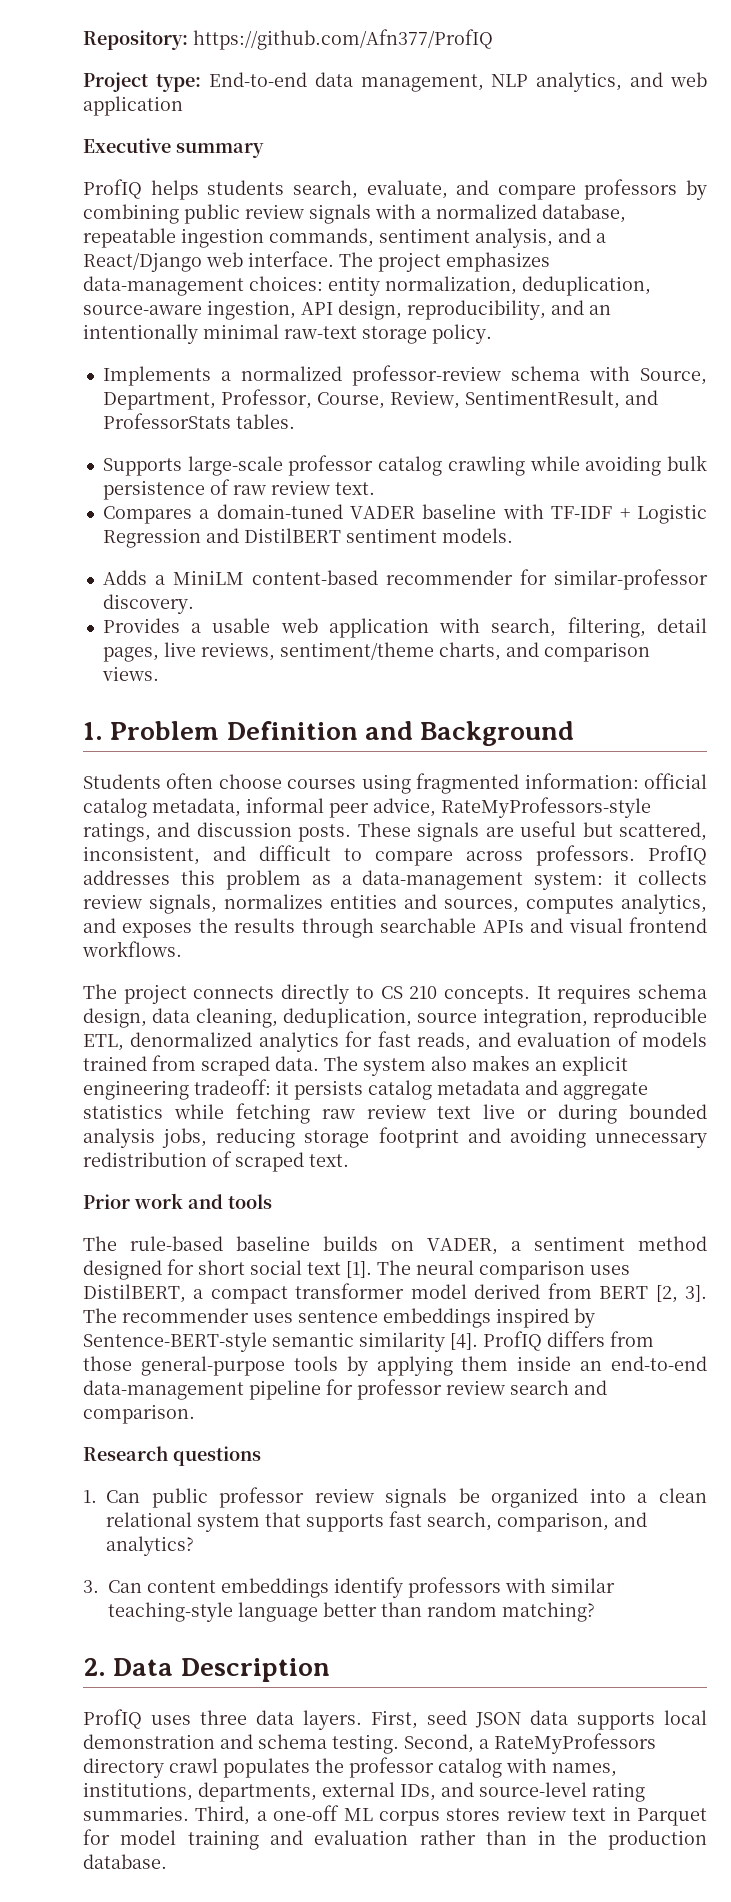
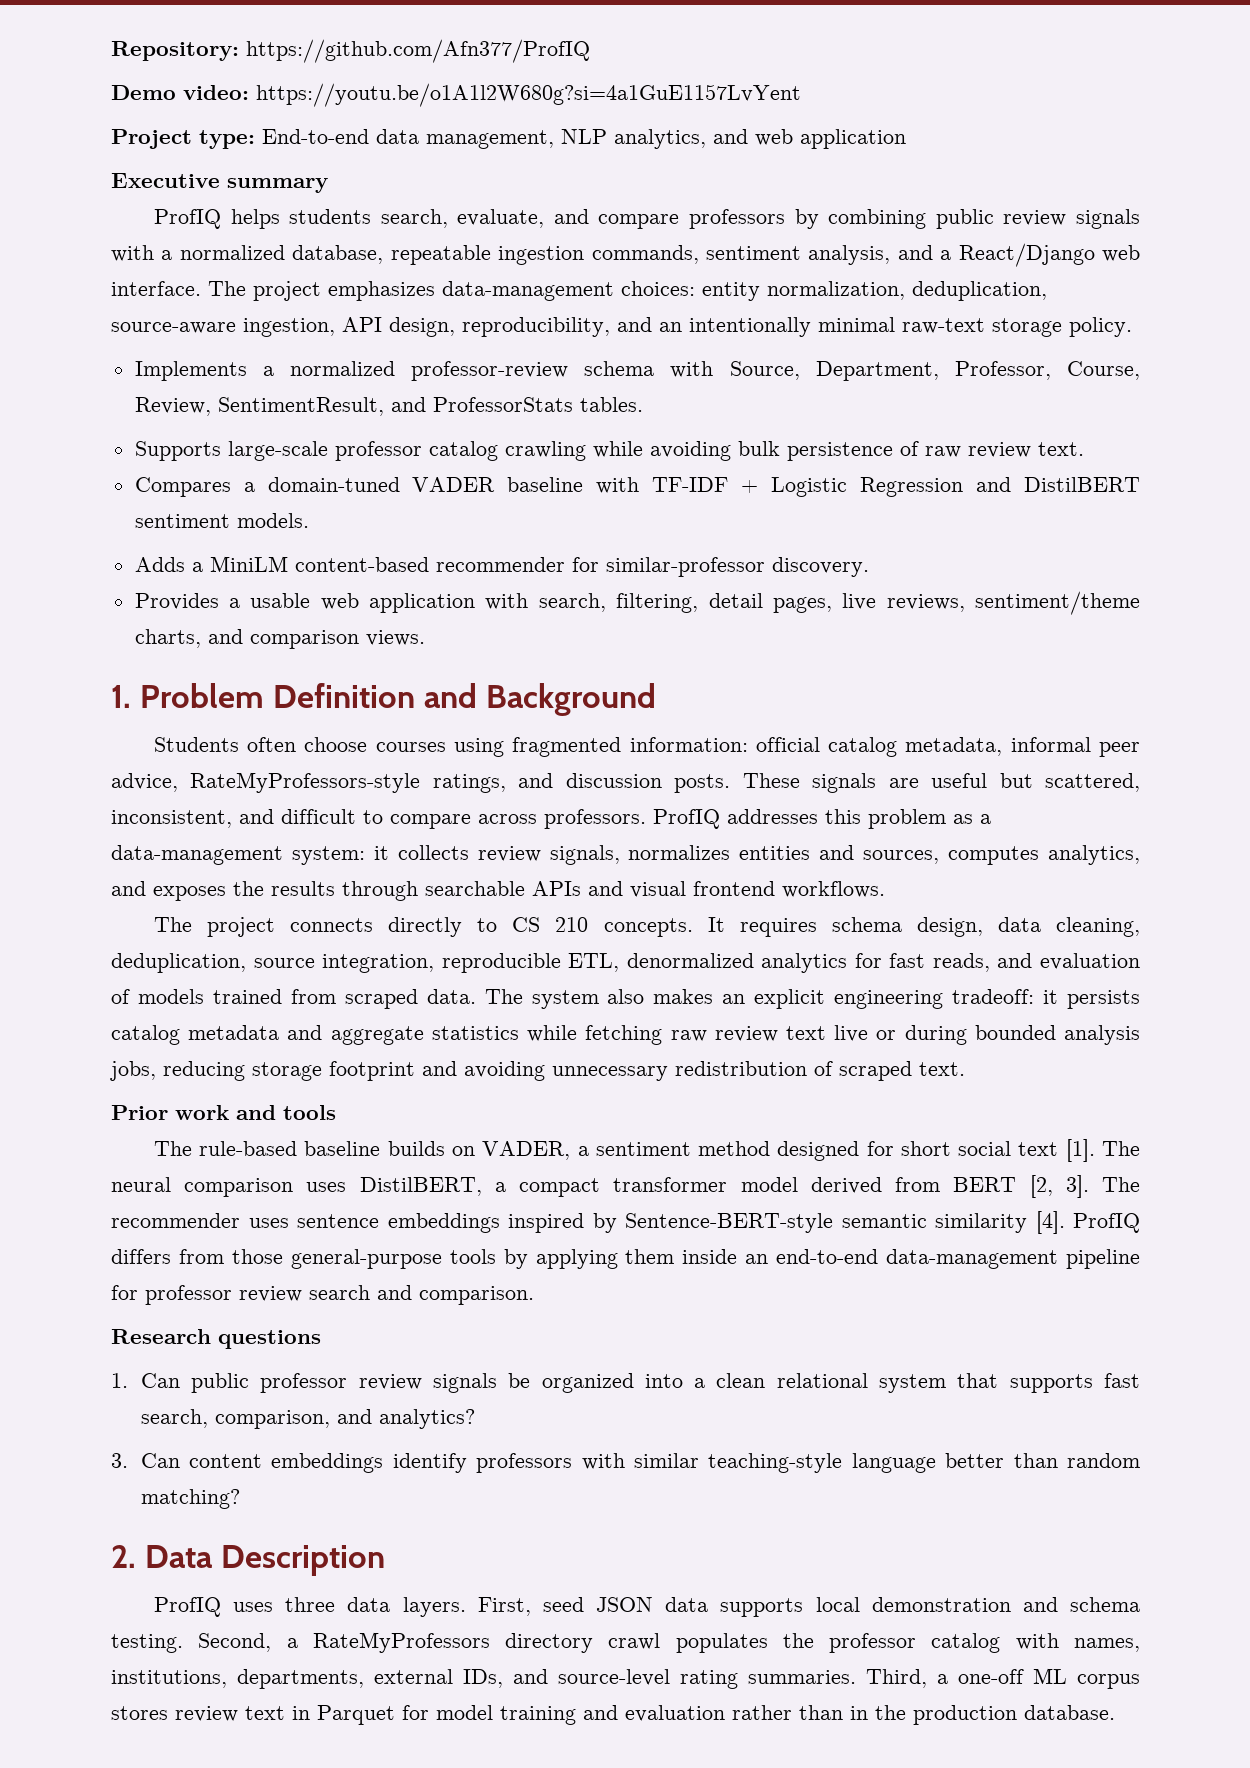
(493, 39) none -> [111,83,801,107] // Demo video: https://youtu.be/o1A1l2W680g?si=4a1GuE1157LvYent

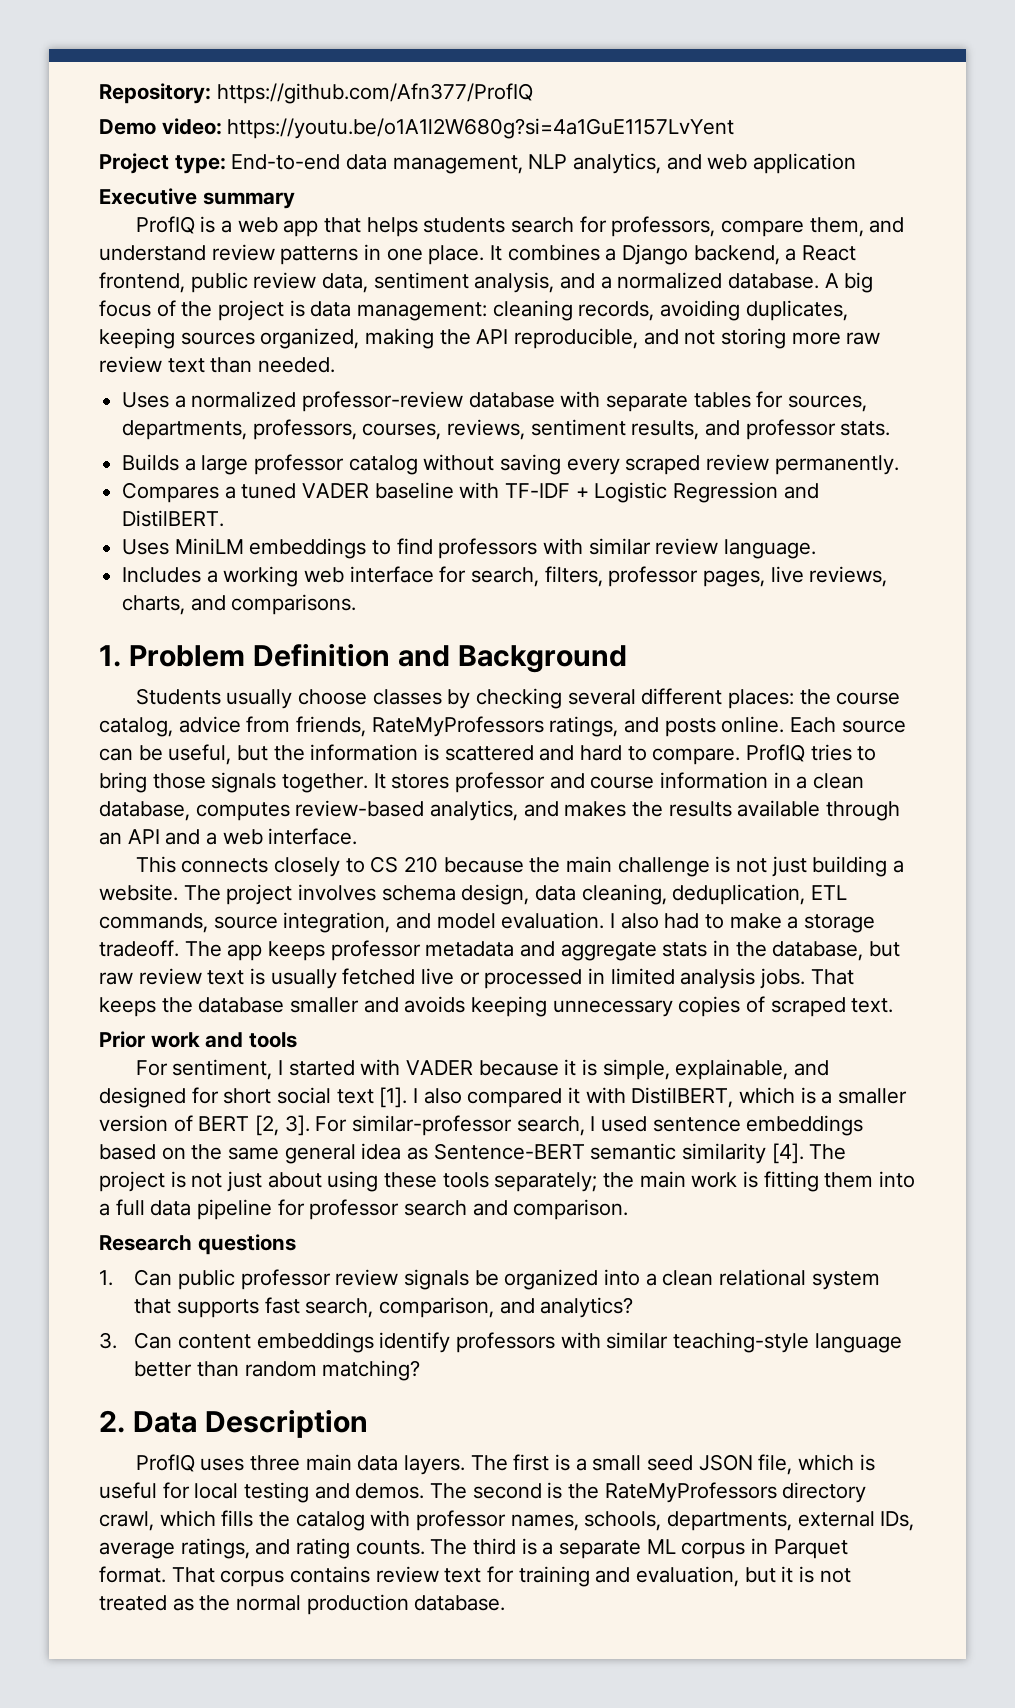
[230,209,1141,229] [111,243,1140,267] [111,281,1047,301] [111,317,1132,337] [134,361,1140,381] [134,397,643,416] [134,441,1084,461] helps students search, evaluate, and compare professors by combining public review signals with a normalized database, repeatable ingestion commands, sentiment analysis, and a React/Django web interface. The project emphasizes data-management choices: entity normalization, deduplication, source-aware ingestion, API design, reproducibility, and an intentionally minimal raw-text storage policy. // Implements a normalized professor-review schema with Source, Department, Professor, Course, Review, SentimentResult, and ProfessorStats tables. // Supports large-scale professor catalog crawling while avoiding bulk persistence of raw review text. -> [200,216,905,237] [99,244,857,265] [99,272,874,293] [99,300,848,321] [99,328,881,349] [99,356,336,373] [122,391,868,412] [122,419,891,440] [122,454,899,475] is a web app that helps students search for professors, compare them, and understand review patterns in one place. It combines a Django backend, a React frontend, public review data, sentiment analysis, and a normalized database. A big focus of the project is data management: cleaning records, avoiding duplicates, keeping sources organized, making the API reproducible, and not storing more raw review text than needed. // Uses a normalized professor-review database with separate tables for sources, departments, professors, courses, reviews, sentiment results, and professor stats. // Builds a large professor catalog without saving every scraped review permanently.
[267,477,400,492] domain-tuned -> [241,483,297,499] tuned
[1024,477,1141,492] [134,513,309,528] [134,556,869,577] [134,593,763,613] DistilBERT sentiment models. // Adds a MiniLM content-based recommender for similar-professor discovery. // Provides a usable web application with search, filtering, detail -> [122,510,225,527] [122,538,817,559] [122,566,699,587] DistilBERT. // Uses MiniLM embeddings to find professors with similar review language. // Includes a working web interface for search, filters, professor
[974,591,1140,615] sentiment/theme -> (888, 576) none
[249,630,425,649] comparison views. -> [231,594,357,615] comparisons.
[247,737,1141,757] [111,772,1141,793] [111,809,991,829] [111,845,1140,865] [111,881,226,901] often choose courses using fragmented information: official catalog metadata, informal peer advice, RateMyProfessors-style ratings, and discussion posts. These signals are useful but scattered, inconsistent, and difficult to compare across professors. ProfIQ addresses this problem as a data-management system: it collects review signals, normalizes entities and sources, computes analytics, and exposes -> [226,688,901,709] [99,716,906,737] [99,744,877,765] [99,772,865,793] [99,800,627,821] usually choose classes by checking several different places: the course catalog, advice from friends, RateMyProfessors ratings, and posts online. Each source can be useful, but the information is scattered and hard to compare. ProfIQ tries to bring those signals together. It stores professor and course information in a clean database, computes review-based analytics, and makes
[342,881,885,901] [153,917,817,937] through searchable APIs and visual frontend workflows. // The project connects directly to CS 210 concepts. It requires -> [737,800,901,821] [99,828,358,845] [135,856,904,877] [99,884,377,905] available through an API and a web interface. // This connects closely to CS 210 because the main challenge is not just building a website. The project involves
[253,953,1140,973] [111,989,1140,1009] [111,1025,1140,1045] [110,1061,807,1081] source integration, reproducible ETL, denormalized analytics for fast reads, and evaluation of models trained from scraped data. The system also makes an explicit engineering tradeoff: it persists catalog metadata and aggregate statistics while fetching raw review text live or during bounded analysis jobs, reducing storage footprint and avoiding unnecessary redistribution -> [811,885,848,900] [99,912,876,933] [99,940,901,961] [99,968,854,989] [99,996,741,1017] ETL commands, source integration, and model evaluation. I also had to make a storage tradeoff. The app keeps professor metadata and aggregate stats in the database, but raw review text is usually fetched live or processed in limited analysis jobs. That keeps the database smaller and avoids keeping unnecessary copies
[153,1141,771,1160] The rule-based baseline builds on VADER, a sentiment method -> [135,1059,829,1080] For sentiment, I started with VADER because it is simple, explainable, and
[1102,1141,1141,1156] [111,1175,1141,1198] [111,1211,1140,1234] [111,1249,1059,1269] The neural comparison uses DistilBERT, a compact transformer model derived from BERT [2, 3]. The recommender uses sentence embeddings inspired by Sentence-BERT-style semantic similarity [4]. ProfIQ differs from those general-purpose tools by applying them inside an end-to-end data-management -> [413,1087,908,1108] [99,1115,864,1136] [99,1143,847,1164] [99,1171,916,1192] [99,1199,192,1216] I also compared it with DistilBERT, which is a smaller version of BERT [2, 3]. For similar-professor search, I used sentence embeddings based on the same general idea as Sentence-BERT semantic similarity [4]. The project is not just about using these tools separately; the main work is fitting them into a full data
[239,1286,302,1302] review -> (400, 1209) none
(336, 1604) none -> [305,1454,352,1471] main
[477,1597,1141,1617] [111,1632,1140,1653] [111,1668,1140,1689] [111,1705,906,1725] First, seed JSON data supports local demonstration and schema testing. Second, a RateMyProfessors directory crawl populates the professor catalog with names, institutions, departments, external IDs, and source-level rating summaries. Third, a one-off ML corpus stores review text in Parquet for model training and evaluation rather than in the -> [470,1454,875,1475] [99,1482,867,1503] [99,1510,915,1531] [99,1538,848,1559] [99,1566,851,1587] [99,1595,302,1611] The first is a small seed JSON file, which is useful for local testing and demos. The second is the RateMyProfessors directory crawl, which fills the catalog with professor names, schools, departments, external IDs, average ratings, and rating counts. The third is a separate ML corpus in Parquet format. That corpus contains review text for training and evaluation, but it is not treated as the normal

